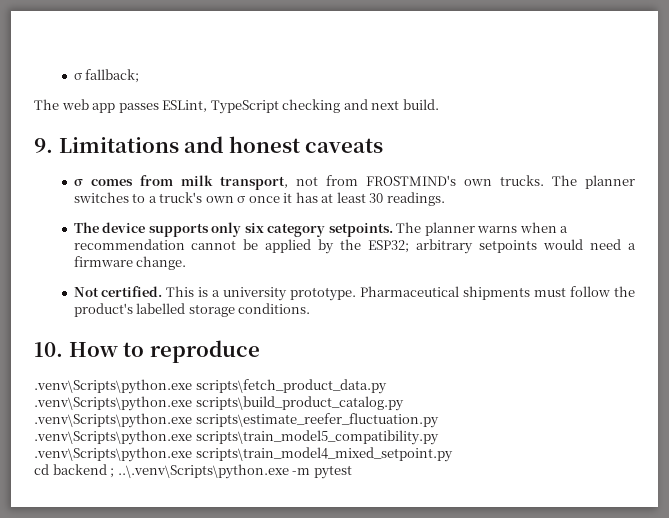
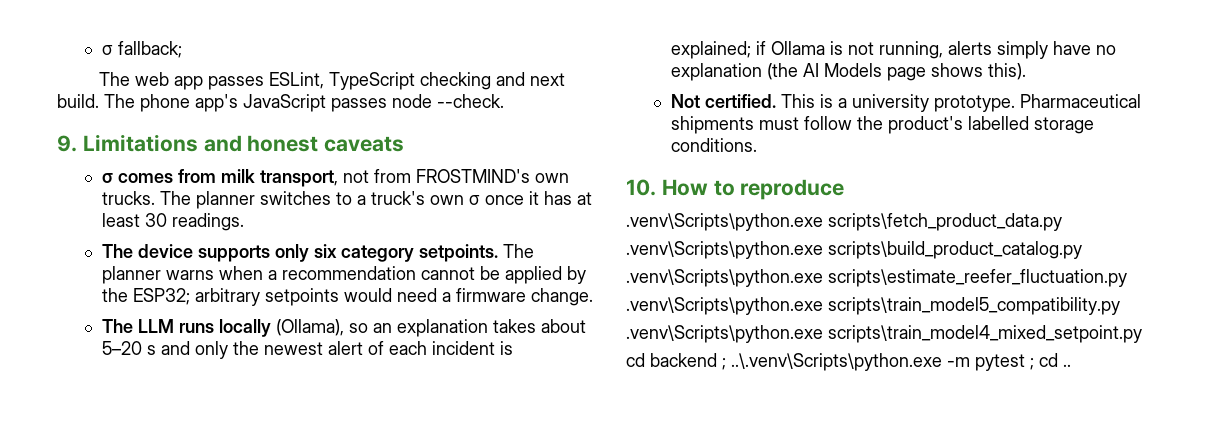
(439, 104) none -> [104,94,504,112] The phone app's JavaScript passes node --check.
(187, 263) none -> [101,319,586,337] [101,341,513,359] [670,41,1116,59] [670,63,1026,81] // The LLM runs locally (Ollama), so an explanation takes about 5–20 s and only the newest alert of each incident is explained; if Ollama is not running, alerts simply have no explanation (the AI Models page shows this).
(352, 472) none -> [1030,353,1071,370] ; cd ..

